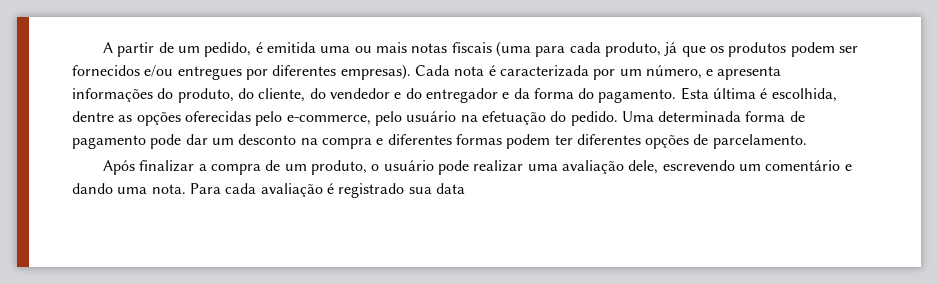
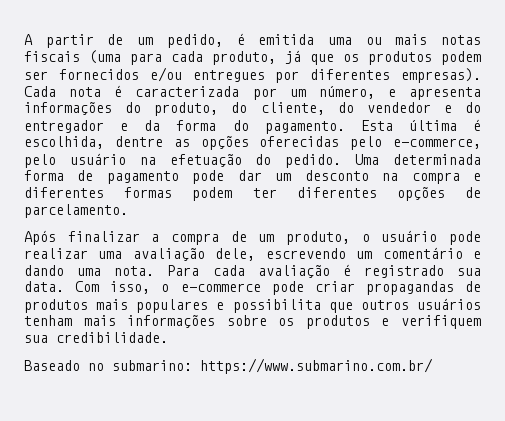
[435,183,465,194] data -> [24,281,481,295] [24,298,482,313] [24,315,481,329] [24,332,168,343] [24,358,433,374] data. Com isso, o e-commerce pode criar propagandas de produtos mais populares e possibilita que outros usuários tenham mais informações sobre os produtos e verifiquem sua credibilidade. // Baseado no submarino: https://www.submarino.com.br/

